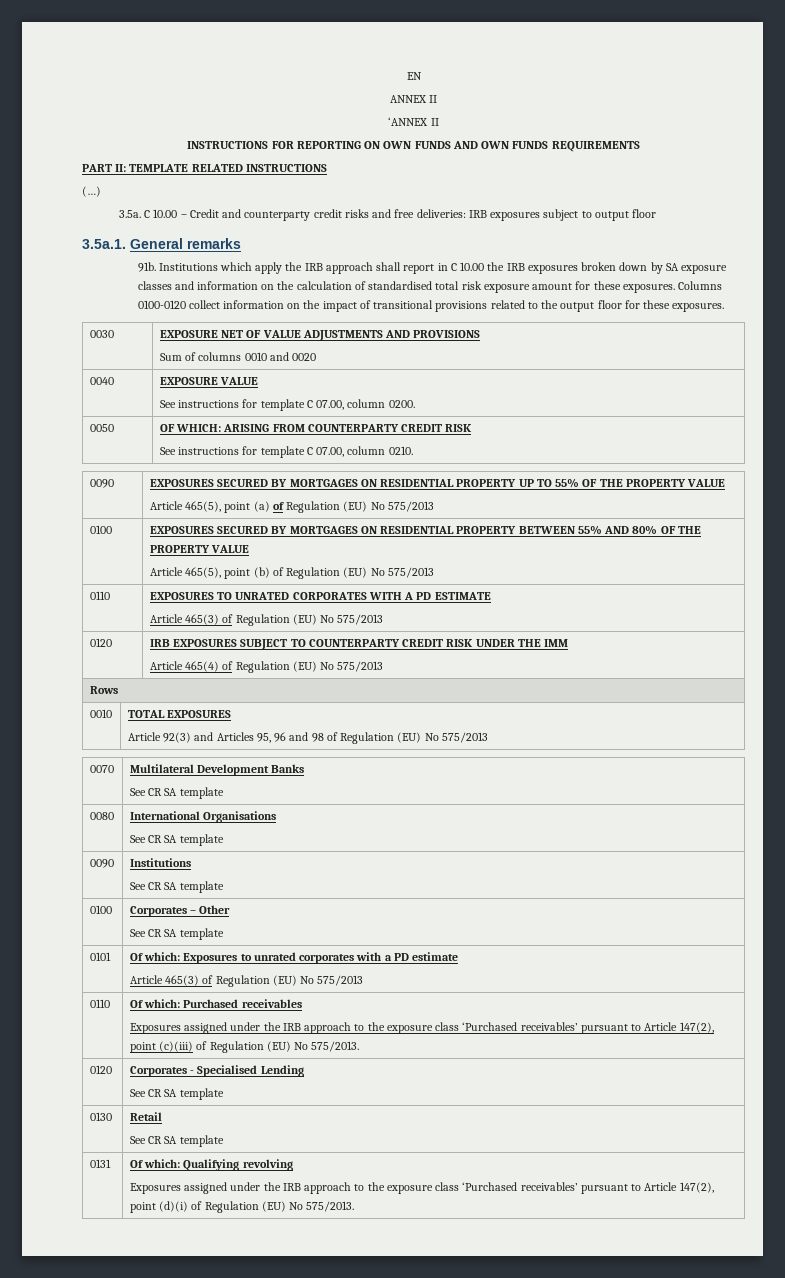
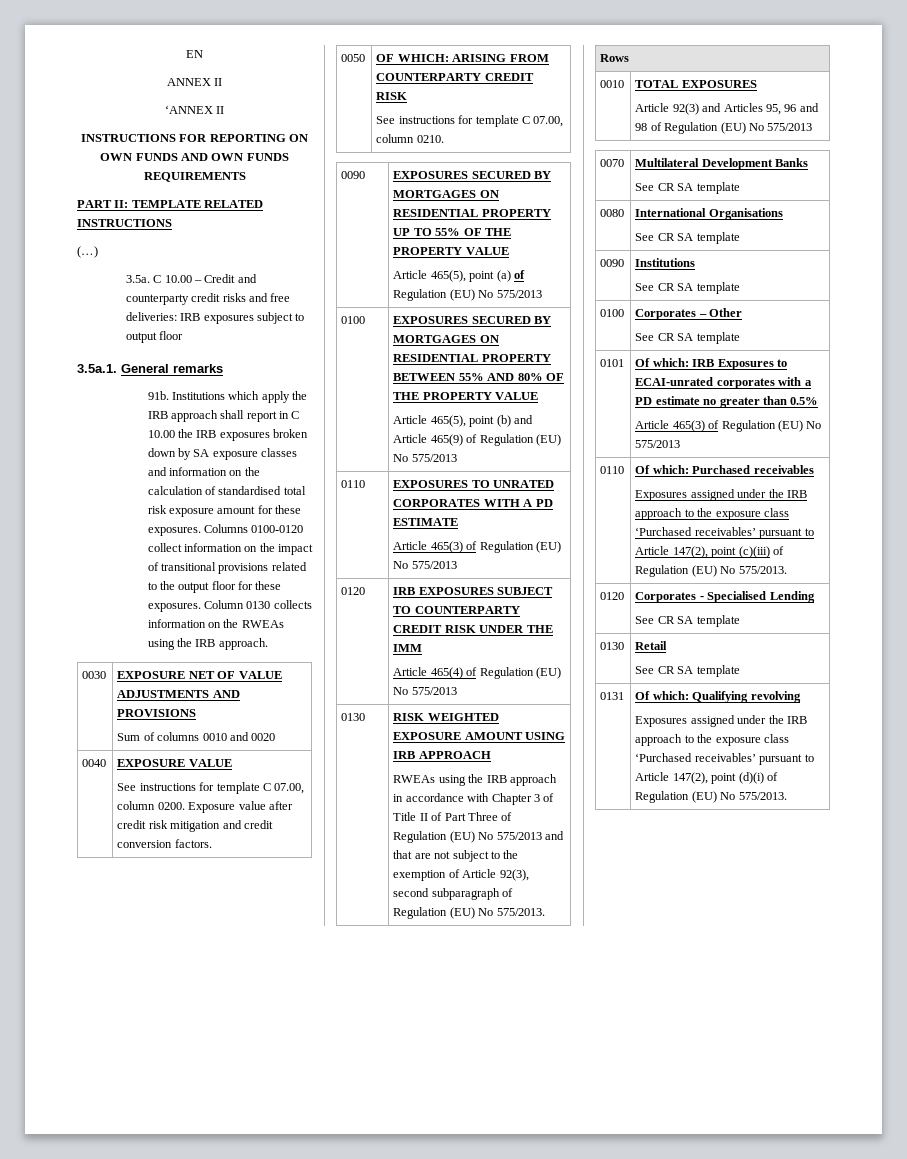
(725, 307) none -> [203,600,312,609] [147,619,284,628] [147,638,268,650] Column 0130 collects information on the RWEAs using the IRB approach.
(415, 404) none -> [188,801,293,813] [117,820,273,832] [117,839,212,848] Exposure value after credit risk mitigation and credit conversion factors.
(270, 572) none -> [513,415,533,424] [393,434,463,446] and Article 465(9)
(384, 666) none -> [341,713,366,721] [393,713,499,721] [393,732,566,740] [393,751,491,759] [393,774,557,786] [393,793,555,805] [393,812,513,821] [393,831,564,843] [393,850,519,862] [393,869,529,881] [393,888,514,900] [393,907,545,919] // 0130 | RISK WEIGHTED EXPOSURE AMOUNT USING IRB APPROACH // RWEAs using the IRB approach in accordance with Chapter 3 of Title II of Part Three of Regulation (EU) No 575/2013 and that are not subject to the exemption of Article 92(3), second subparagraph of Regulation (EU) No 575/2013.
(181, 956) none -> [692,359,715,367] IRB
[253,952,296,961] unrated -> [635,377,714,386] ECAI-unrated
(459, 956) none -> [703,396,819,408] no greater than 0.5%

